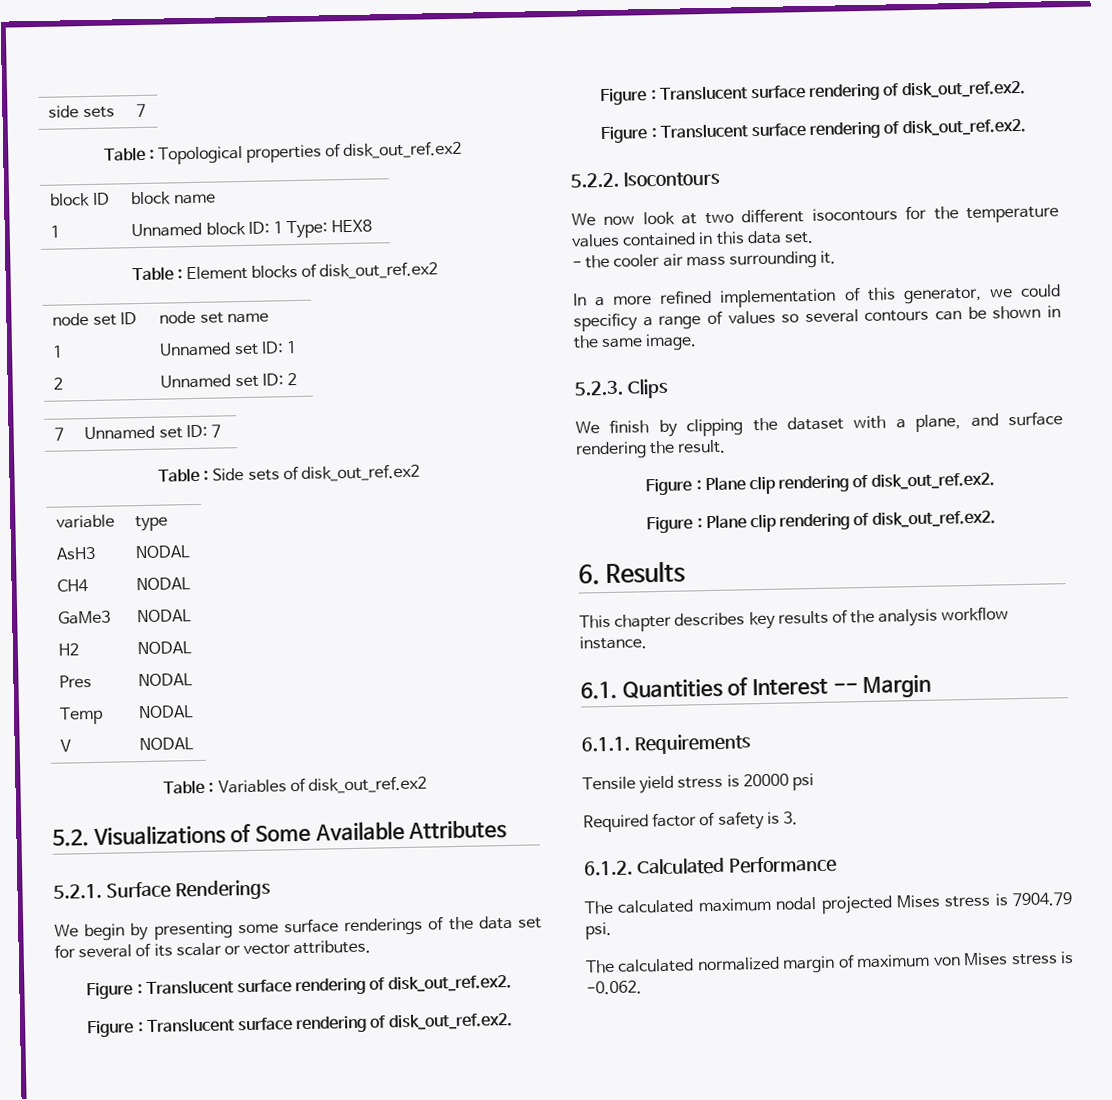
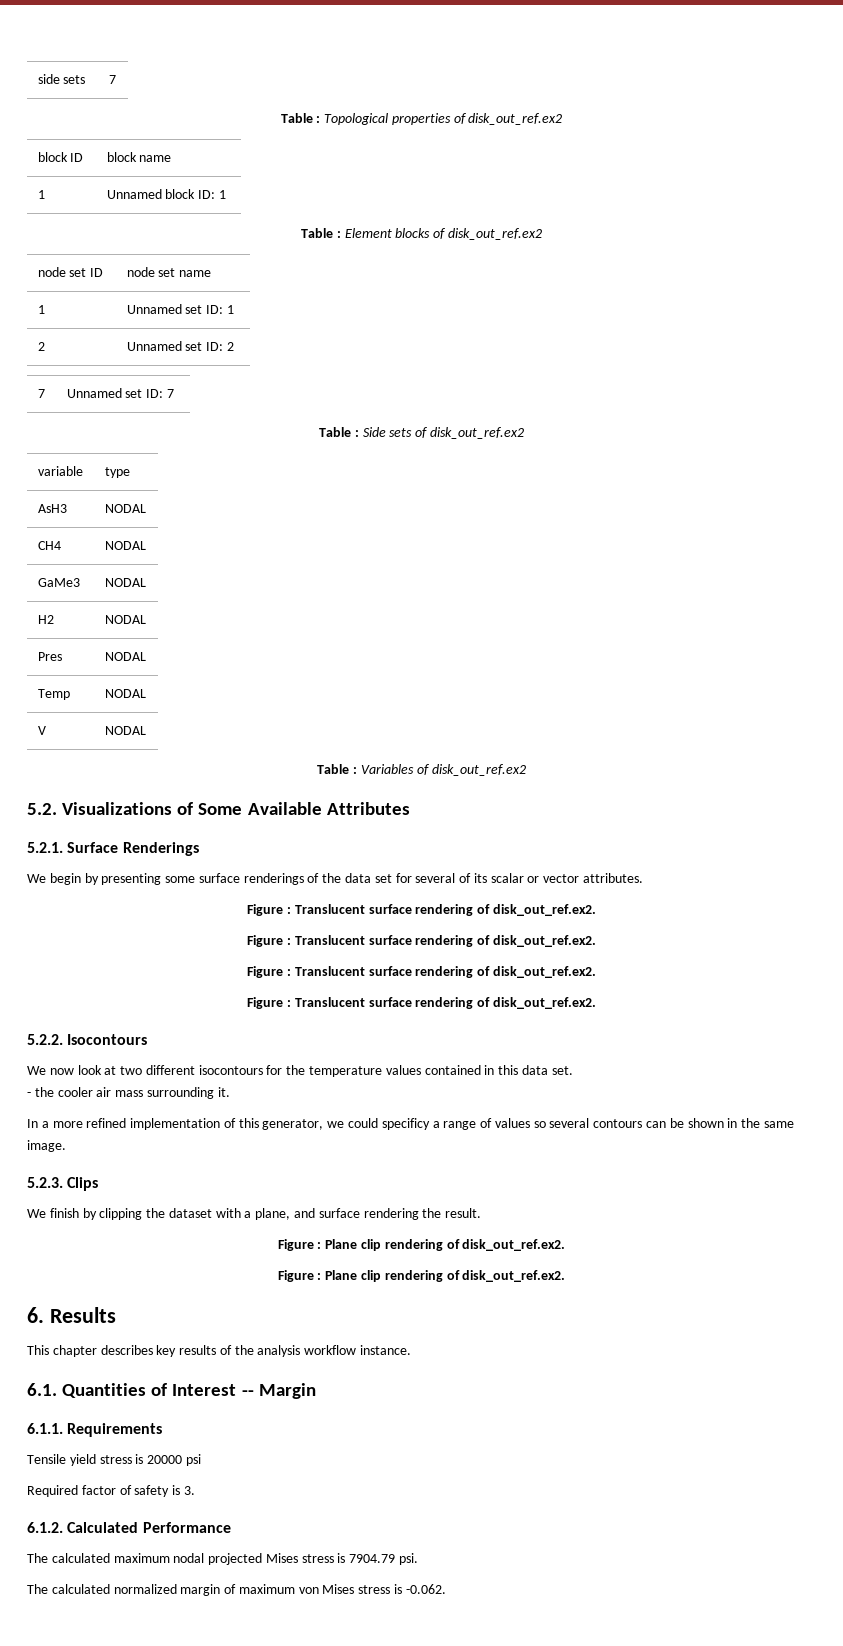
[286,219,373,239] Type: HEX8 -> (226, 194) none

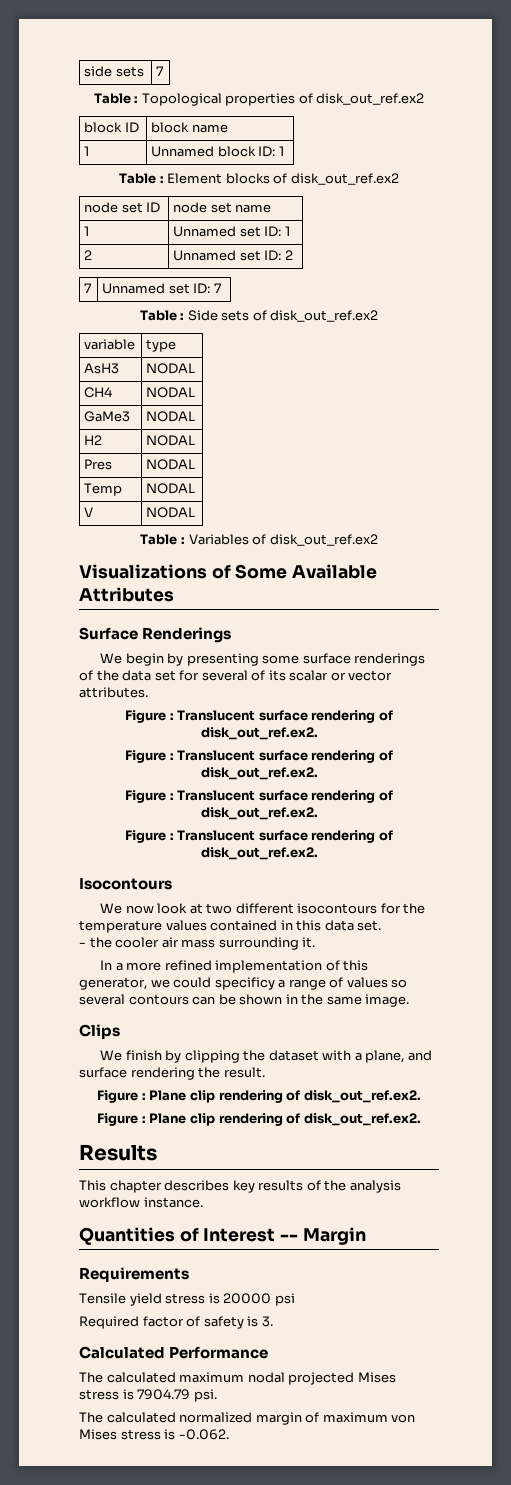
[27,803,57,815] 5.2. -> (378, 540) none
[27,842,63,853] 5.2.1. -> (174, 594) none
[27,1034,63,1045] 5.2.2. -> (318, 853) none
[27,1177,63,1188] 5.2.3. -> (410, 1000) none
[27,1307,44,1323] 6. -> (421, 1119) none
[27,1383,57,1396] 6.1. -> (203, 1202) none
[27,1423,63,1434] 6.1.1. -> (366, 1236) none
[27,1522,63,1533] 6.1.2. -> (273, 1321) none

